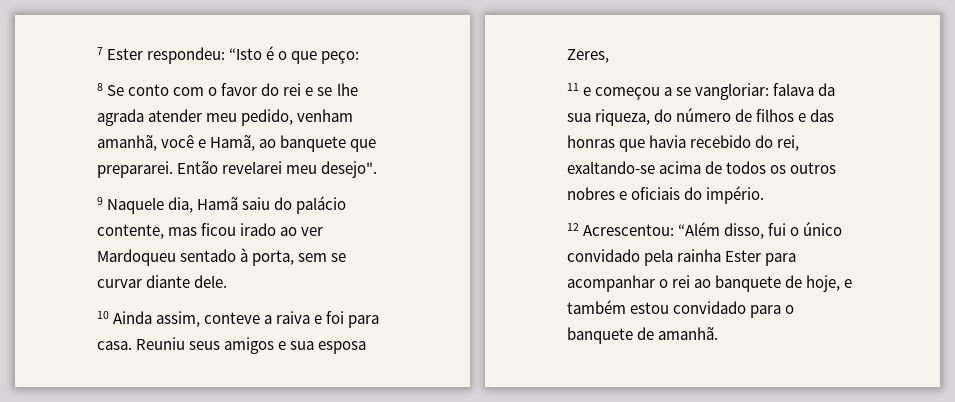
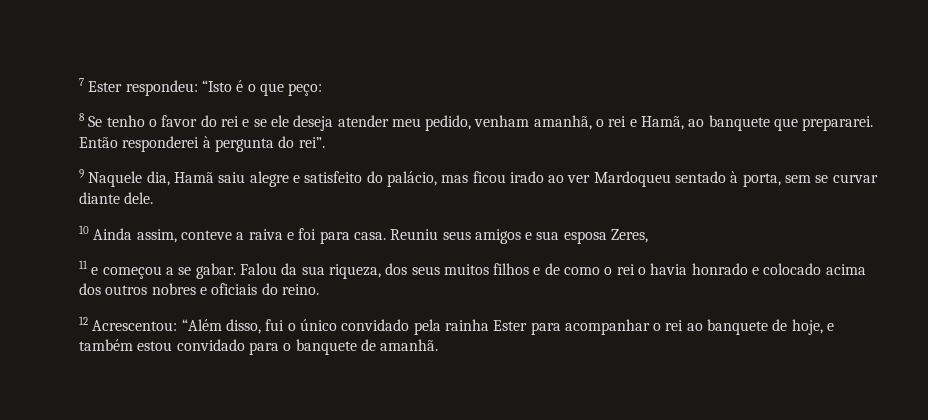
[128,84,205,96] conto com -> [106,115,145,127] tenho
[336,83,358,96] [97,109,144,126] lhe agrada -> [270,115,334,131] ele deseja
[161,135,195,148] você -> [596,116,627,127] o rei
[222,161,378,178] revelarei meu desejo". -> [122,136,325,152] responderei à pergunta do rei”.
[274,196,347,214] [97,224,164,239] do palácio contente, -> [249,171,437,187] alegre e satisfeito do palácio,
[695,83,815,100] vangloriar: falava -> [195,263,277,279] gabar. Falou
[654,108,835,122] [567,135,800,152] [567,161,787,174] do número de filhos e das honras que havia recebido do rei, exaltando-se acima de todos os -> [385,263,866,275] [79,283,101,295] dos seus muitos filhos e de como o rei o havia honrado e colocado acima dos
[706,186,765,204] império. -> [281,284,319,295] reino.

